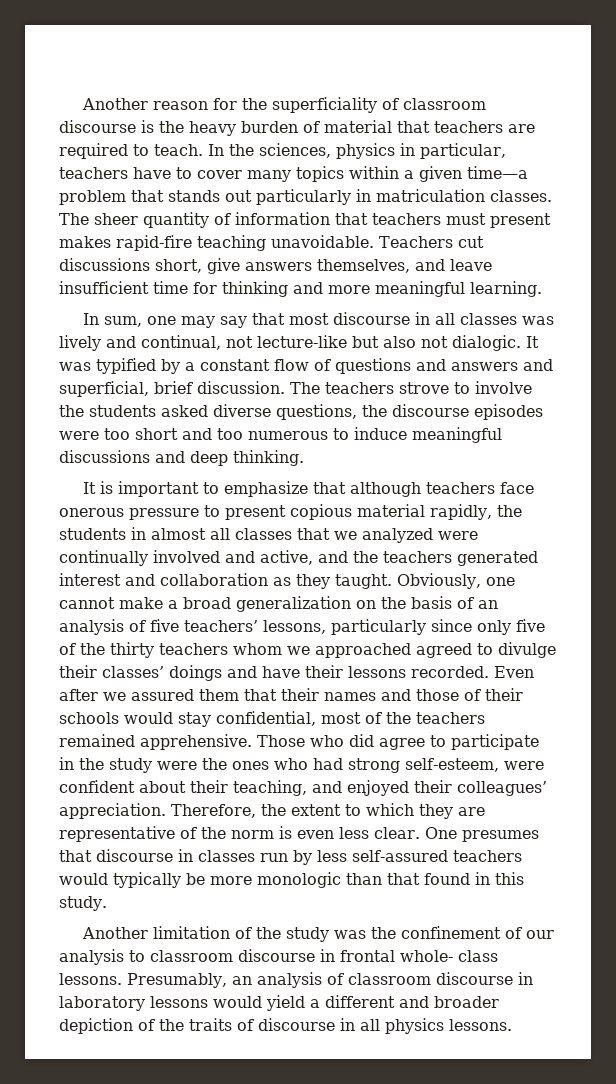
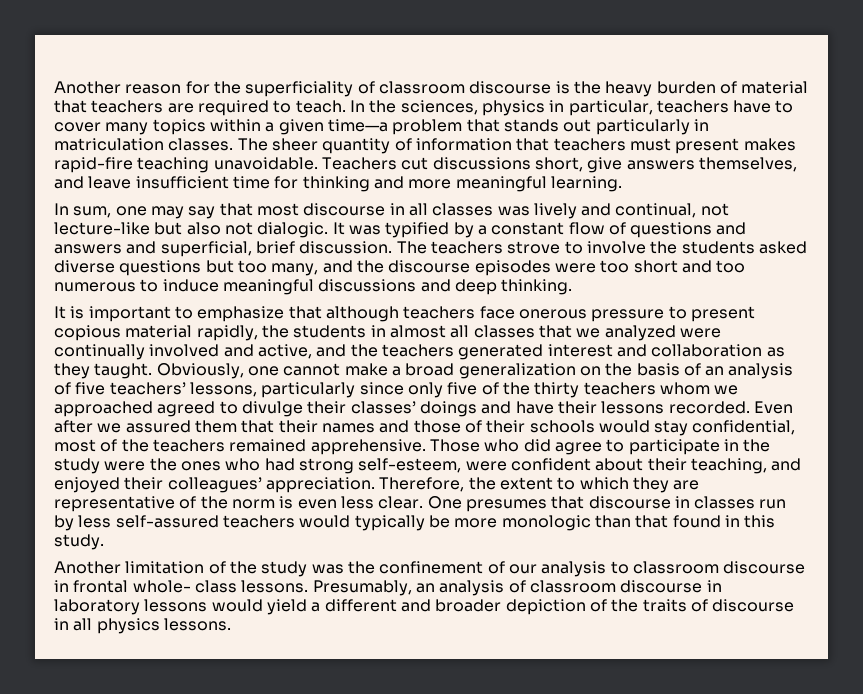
[276,404,357,420] questions, -> [119,260,353,276] questions but too many, and

